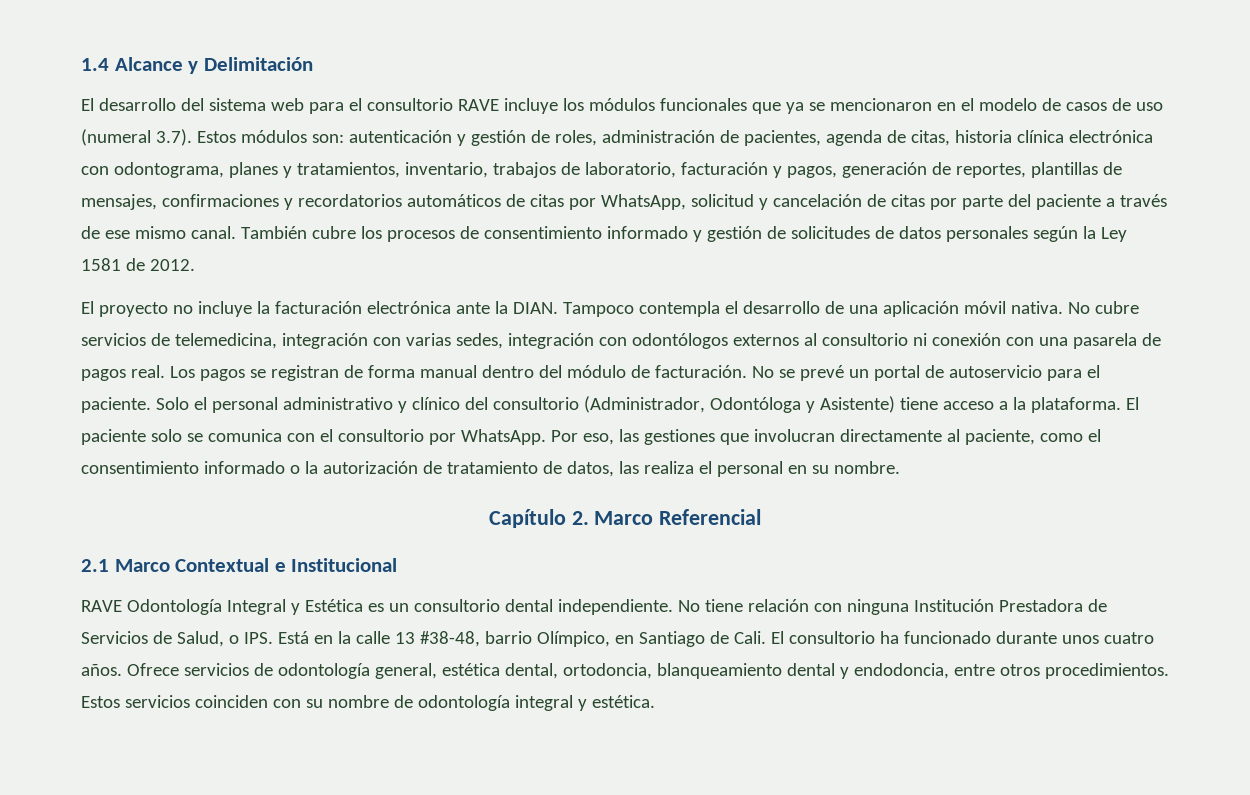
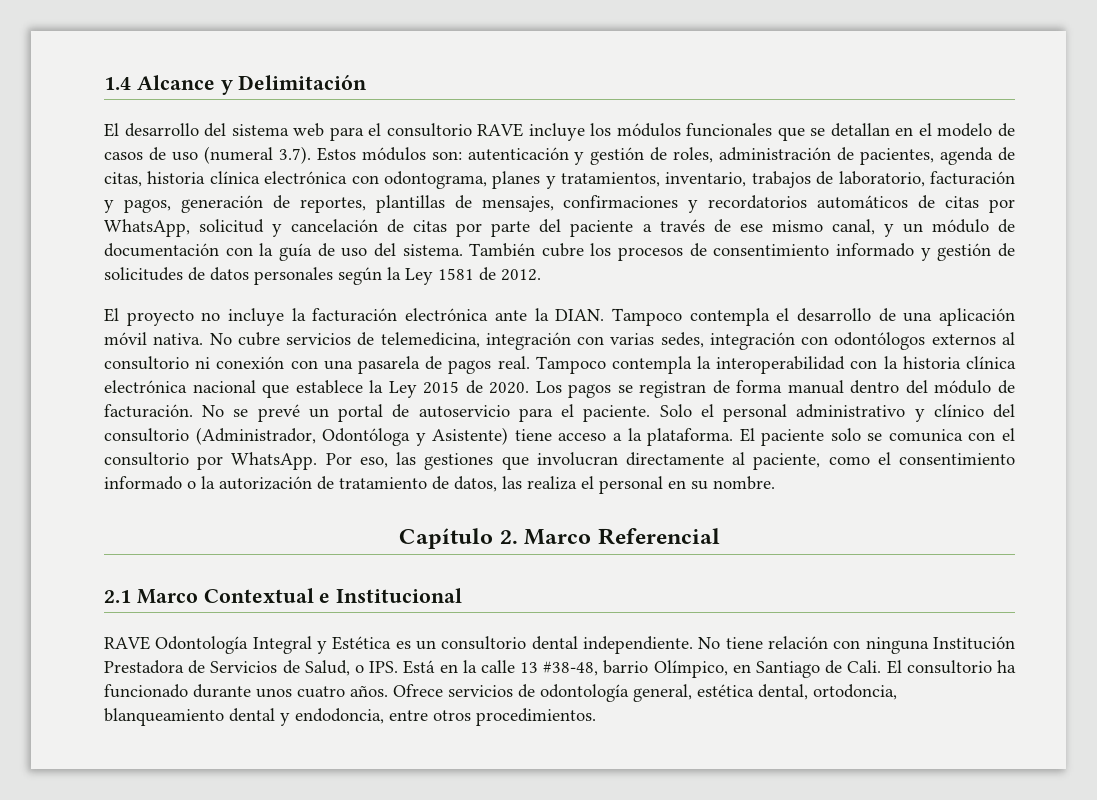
[785,98,932,114] ya se mencionaron -> [810,123,890,137] se detallan
[190,226,236,239] canal. -> [831,219,1016,237] [104,243,463,261] canal, y un módulo de documentación con la guía de uso del sistema.
(165, 371) none -> [535,356,1016,374] [104,380,530,398] Tampoco contempla la interoperabilidad con la historia clínica electrónica nacional que establece la Ley 2015 de 2020.
[81,695,655,711] Estos servicios coinciden con su nombre de odontología integral y estética. -> (596, 717) none

